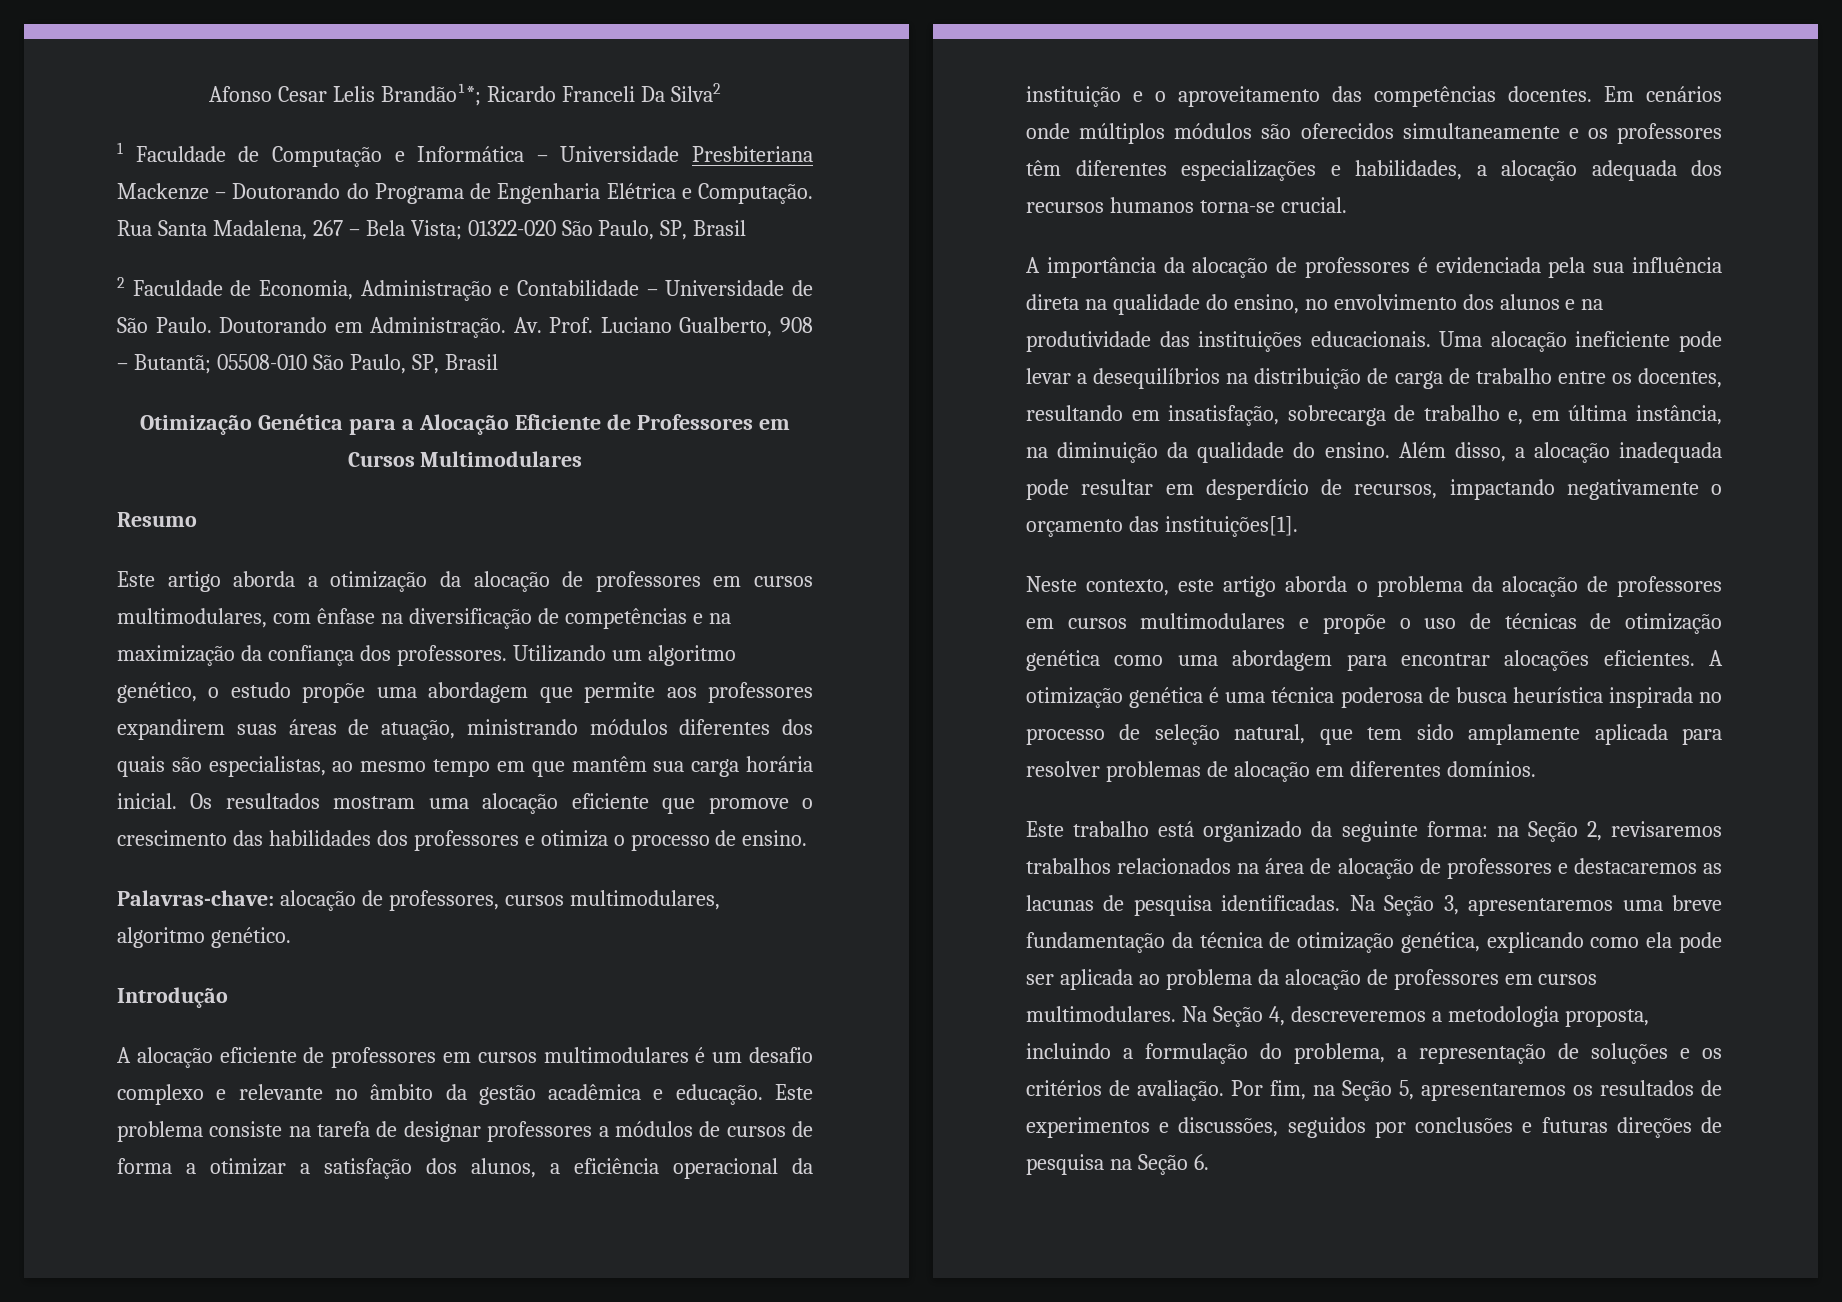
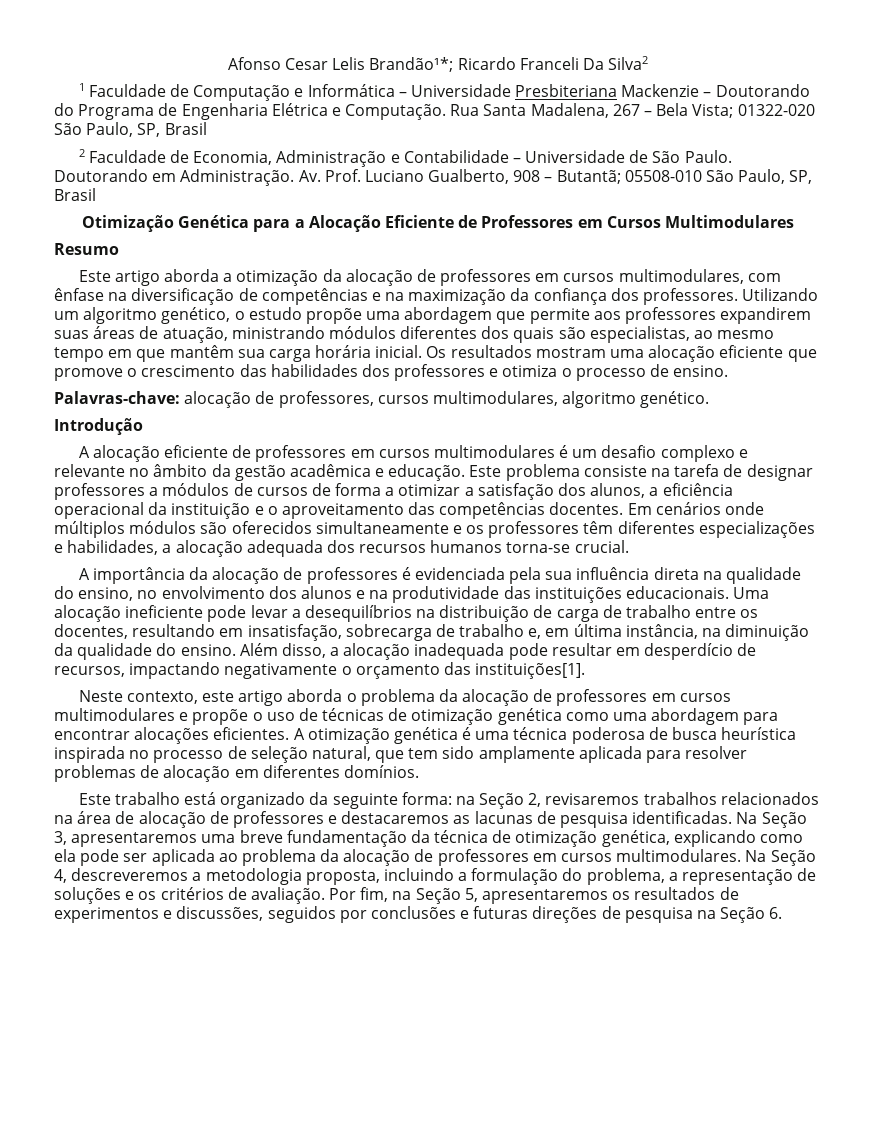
[117,183,209,200] Mackenze -> [621,84,700,97] Mackenzie

